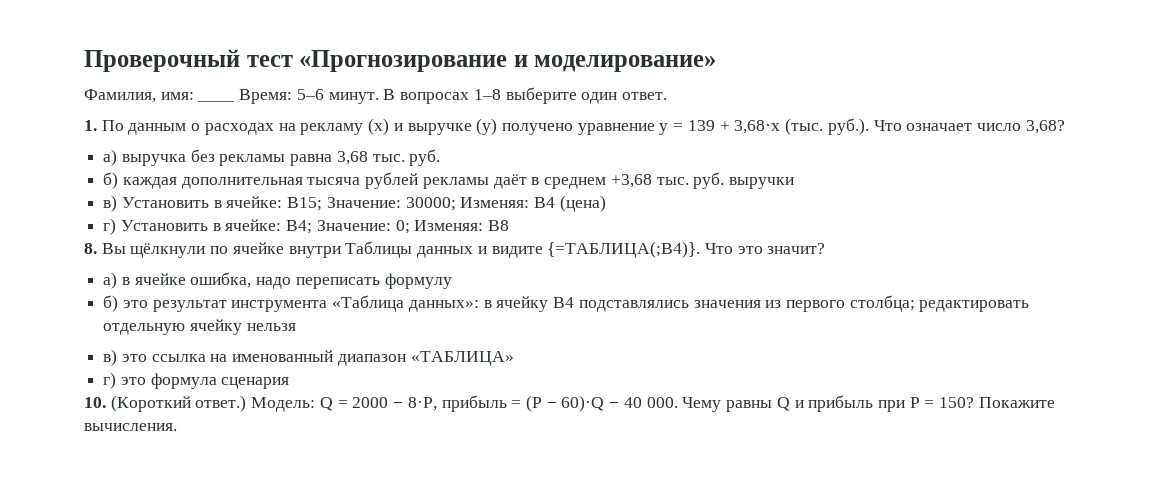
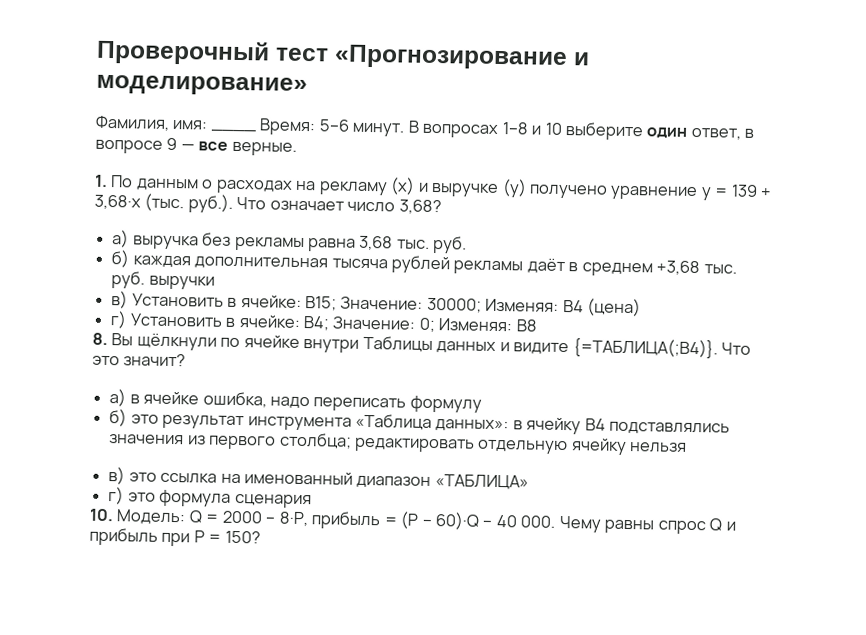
[505,87,667,104] выберите один ответ. -> [531,122,755,141] [95,137,297,156] и 10 выберите один ответ, в вопросе 9 — все верные.
[110,395,247,412] (Короткий ответ.) -> (114, 515) none
(773, 406) none -> [657,520,706,535] спрос
[978,397,1055,408] [84,423,177,431] Покажите вычисления. -> (261, 537) none

